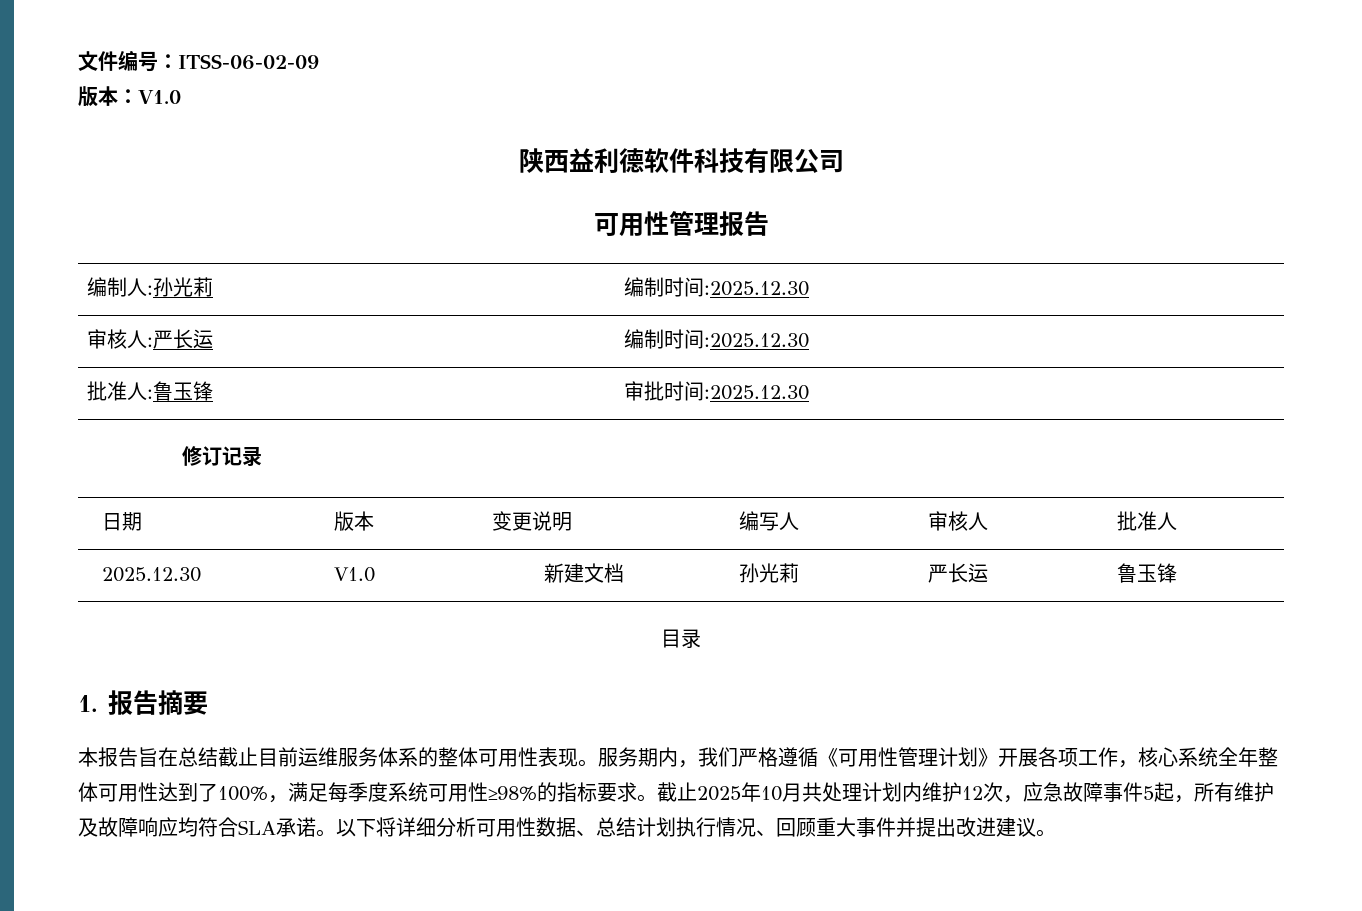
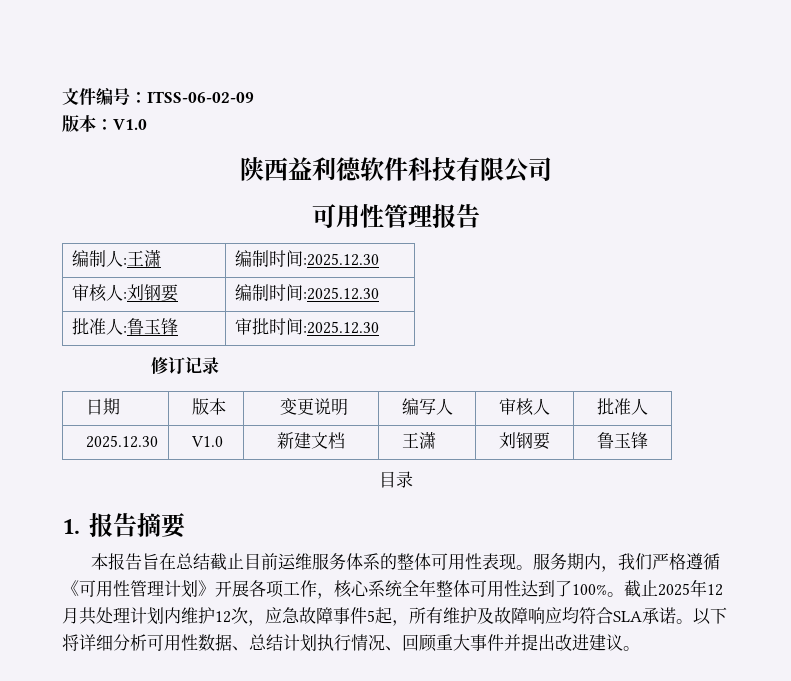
[152,277,213,297] 孙光莉 -> [127,249,162,267] 王潇
[152,329,213,349] 严长运 -> [127,284,179,302] 刘钢要
[739,563,800,583] [928,563,989,583] 孙光莉 | 严长运 -> [401,431,436,449] [498,432,550,450] 王潇 | 刘钢要
[268,782,637,803] ，满足每季度系统可用性≥98%的指标要求 -> (607, 589) none
[761,786,782,801] 10 -> [707,584,723,596] 12

